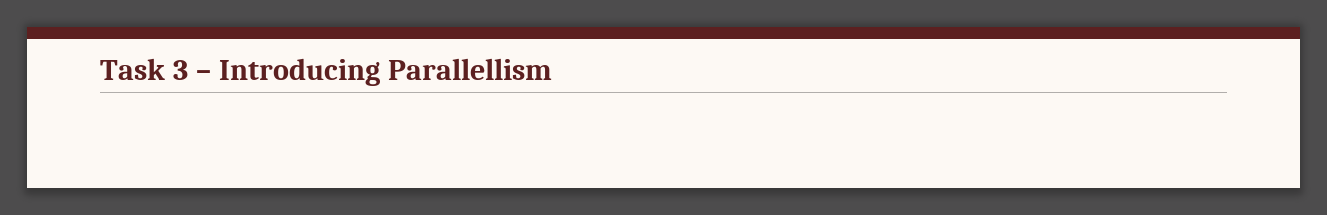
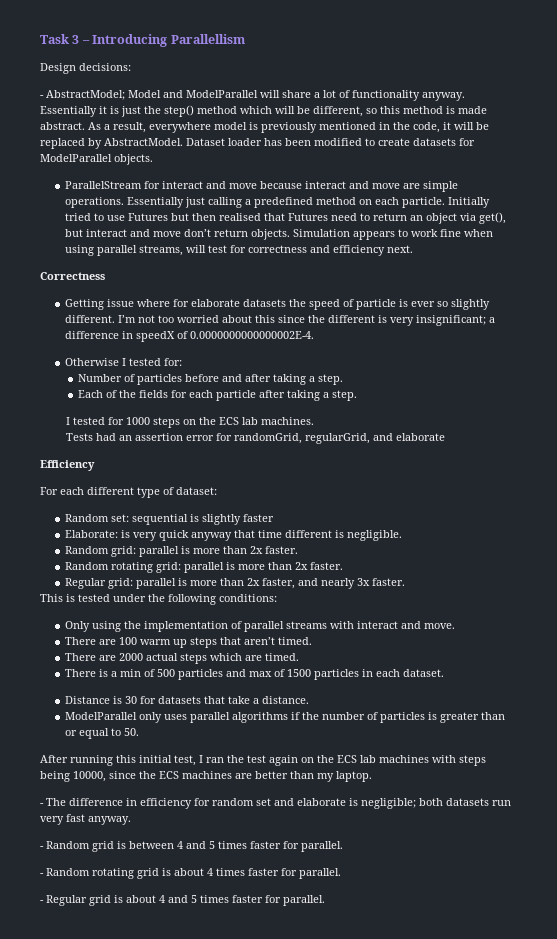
(552, 69) none -> [40,63,131,74] [40,90,465,101] [40,105,487,117] [40,122,489,133] [40,138,475,149] [40,154,153,165] [64,181,458,192] [64,197,490,208] [64,212,506,224] [64,229,493,240] [64,245,413,256] [40,272,105,280] [64,299,490,310] [64,315,495,326] [64,331,314,342] [64,358,182,366] [77,374,343,385] [77,390,357,401] [65,417,314,428] [65,433,445,444] [40,460,95,471] [40,487,217,498] [64,514,274,525] [64,530,402,541] [64,546,298,557] [64,562,343,573] [64,578,405,589] [40,594,277,605] [64,621,455,632] [64,637,312,648] [64,653,299,664] [64,669,444,680] [64,696,309,704] [64,712,505,723] [64,728,139,739] [40,755,486,766] [40,771,372,782] [40,798,511,809] [40,814,131,825] [40,841,343,852] [40,868,341,879] [40,895,325,906] // Design decisions: // - AbstractModel; Model and ModelParallel will share a lot of functionality anyway. Essentially it is just the step() method which will be different, so this method is made abstract. As a result, everywhere model is previously mentioned in the code, it will be replaced by AbstractModel. Dataset loader has been modified to create datasets for ModelParallel objects. // ParallelStream for interact and move because interact and move are simple operations. Essentially just calling a predefined method on each particle. Initially tried to use Futures but then realised that Futures need to return an object via get(), but interact and move don’t return objects. Simulation appears to work fine when using parallel streams, will test for correctness and efficiency next. // Correctness // Getting issue where for elaborate datasets the speed of particle is ever so slightly different. I’m not too worried about this since the different is very insignificant; a difference in speedX of 0.0000000000000002E-4. // Otherwise I tested for: // Number of particles before and after taking a step. // Each of the fields for each particle after taking a step. // I tested for 1000 steps on the ECS lab machines. // Tests had an assertion error for randomGrid, regularGrid, and elaborate // Efficiency // For each different type of dataset: // Random set: sequential is slightly faster // Elaborate: is very quick anyway that time different is negligible. // Random grid: parallel is more than 2x faster. // Random rotating grid: parallel is more than 2x faster. // Regular grid: parallel is more than 2x faster, and nearly 3x faster. // This is tested under the following conditions: // Only using the implementation of parallel streams with interact and move. // There are 100 warm up steps that aren’t timed. // There are 2000 actual steps which are timed. // There is a min of 500 particles and max of 1500 particles in each dataset. // Distance is 30 for datasets that take a distance. // ModelParallel only uses parallel algorithms if the number of particles is greater than or equal to 50. // After running this initial test, I ran the test again on the ECS lab machines with steps being 10000, since the ECS machines are better than my laptop. // - The difference in efficiency for random set and elaborate is negligible; both datasets run very fast anyway. // - Random grid is between 4 and 5 times faster for parallel. // - Random rotating grid is about 4 times faster for parallel. // - Regular grid is about 4 and 5 times faster for parallel.

